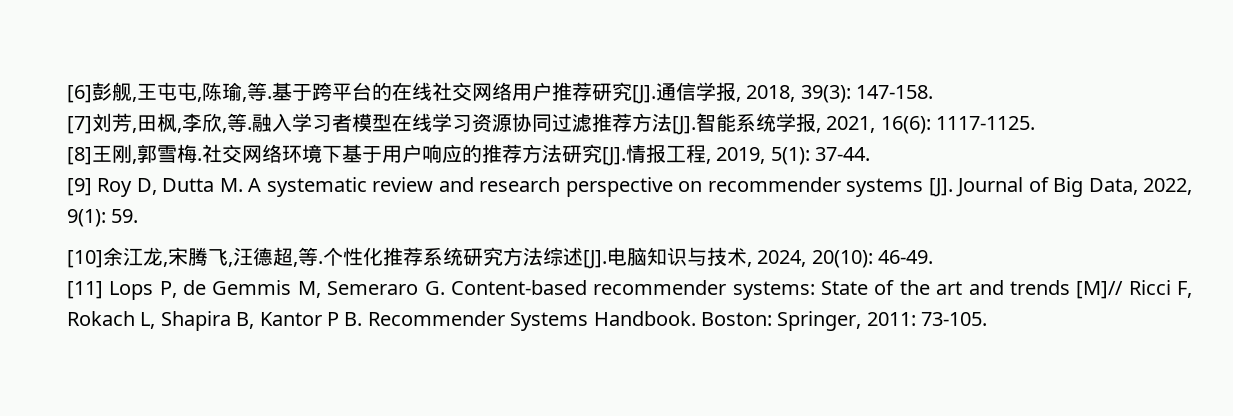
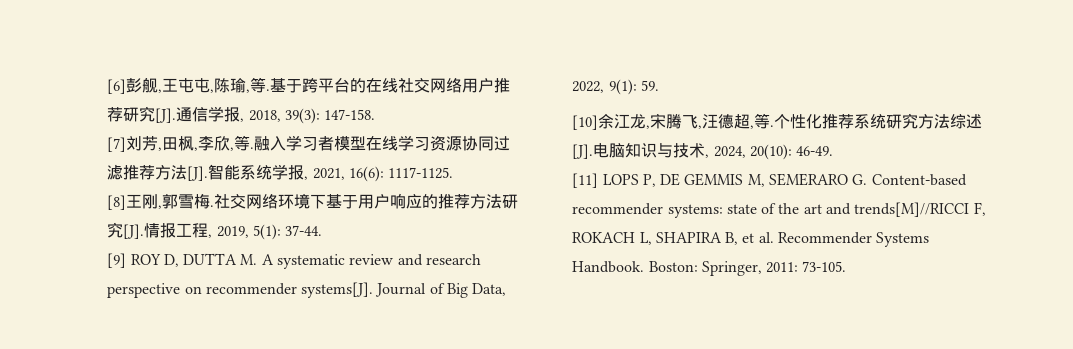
[97,178,215,197] Roy D, Dutta -> [130,253,238,267] ROY D, DUTTA
[846,178,953,197] systems [J]. -> [301,282,374,298] systems[J].
[109,280,419,300] Lops P, de Gemmis M, Semeraro -> [602,173,849,187] LOPS P, DE GEMMIS M, SEMERARO
[821,281,869,295] State -> [726,204,757,214] state
[1009,280,1192,299] [66,311,363,331] trends [M]// Ricci F, Rokach L, Shapira B, Kantor P B. -> [854,202,986,217] [572,232,774,245] trends[M]//RICCI F, ROKACH L, SHAPIRA B, et al.

